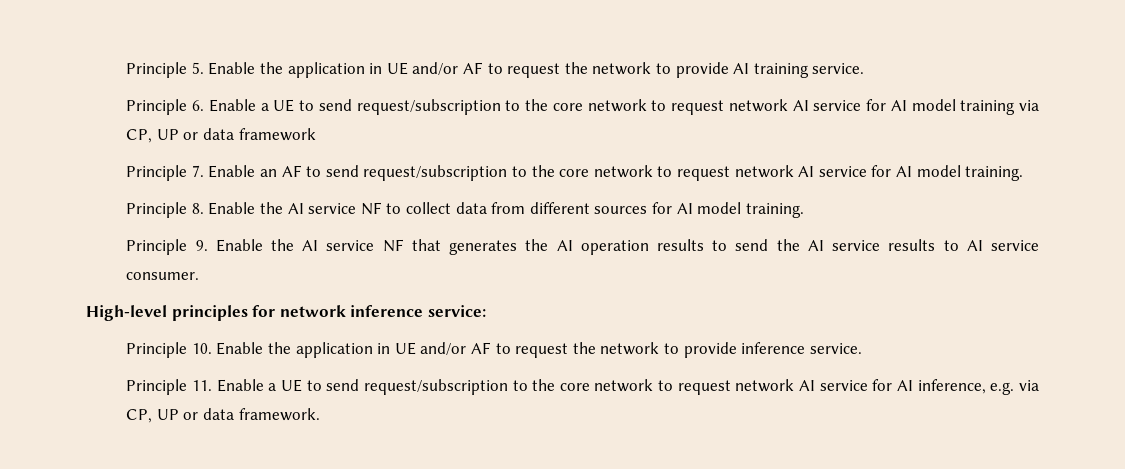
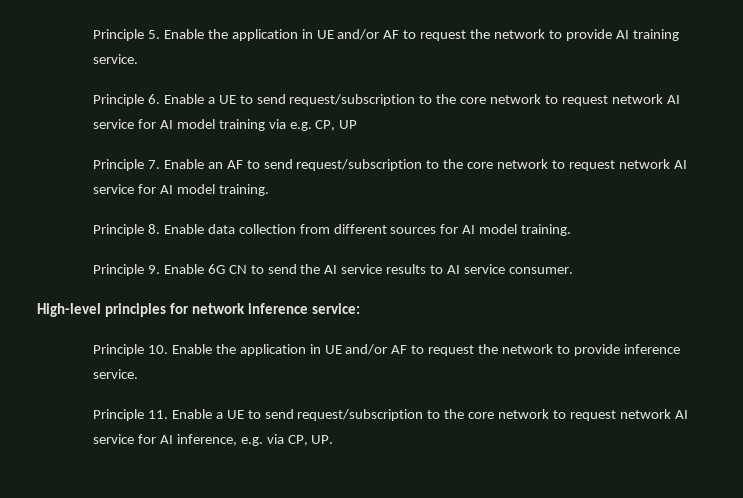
[126,128,316,143] CP, UP or data framework -> [289,120,358,131] e.g. CP, UP
[260,202,487,215] the AI service NF to collect data -> [207,224,296,234] data collection
[270,239,704,255] the AI service NF that generates the AI operation results -> [207,264,247,274] 6G CN
[156,408,320,421] UP or data framework. -> [311,435,334,444] UP.

